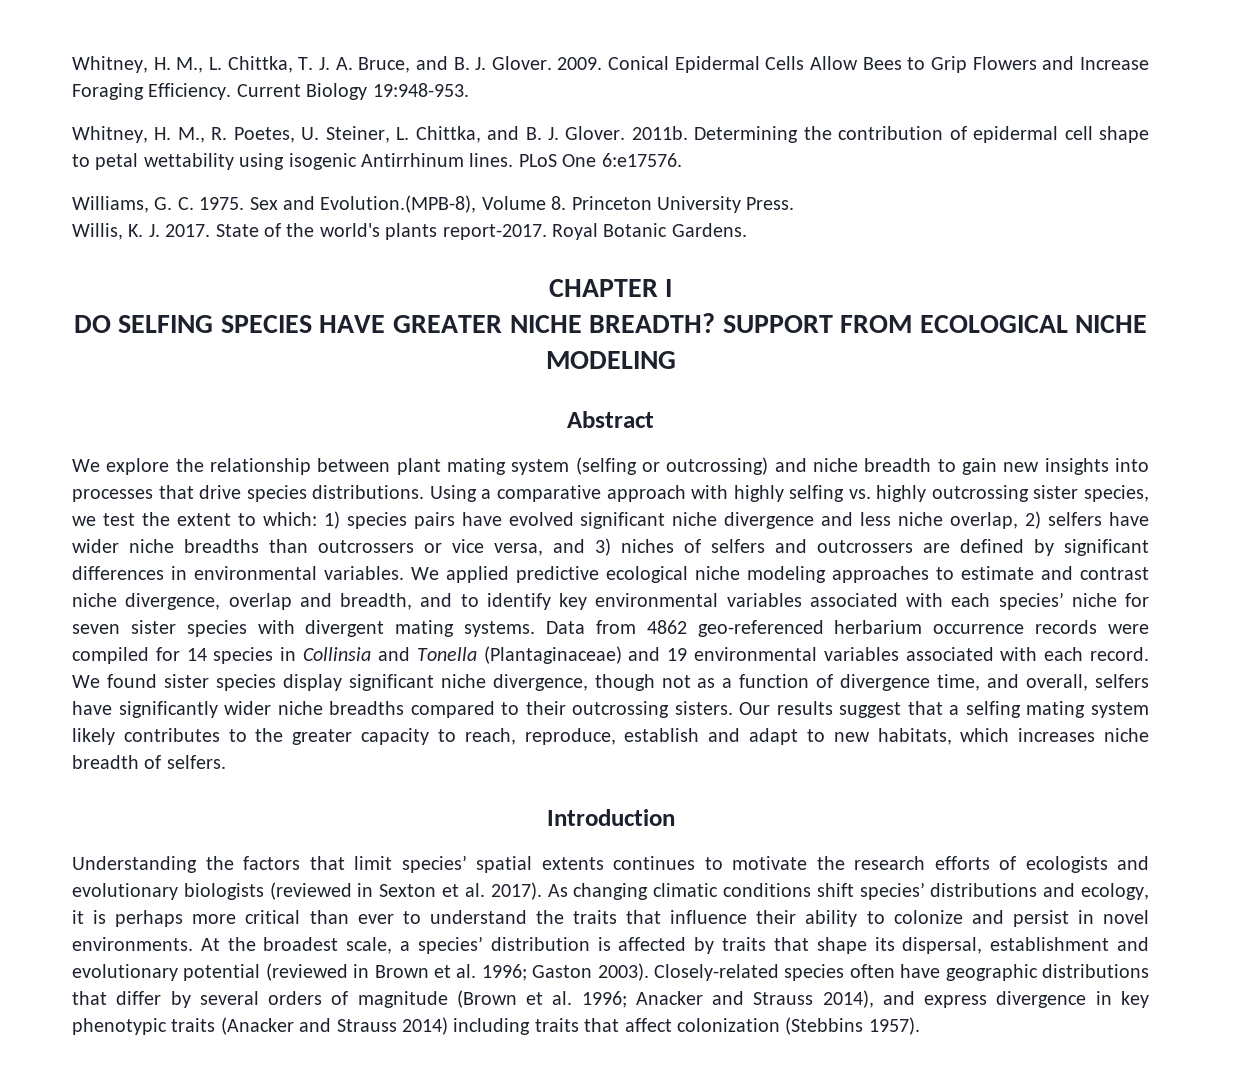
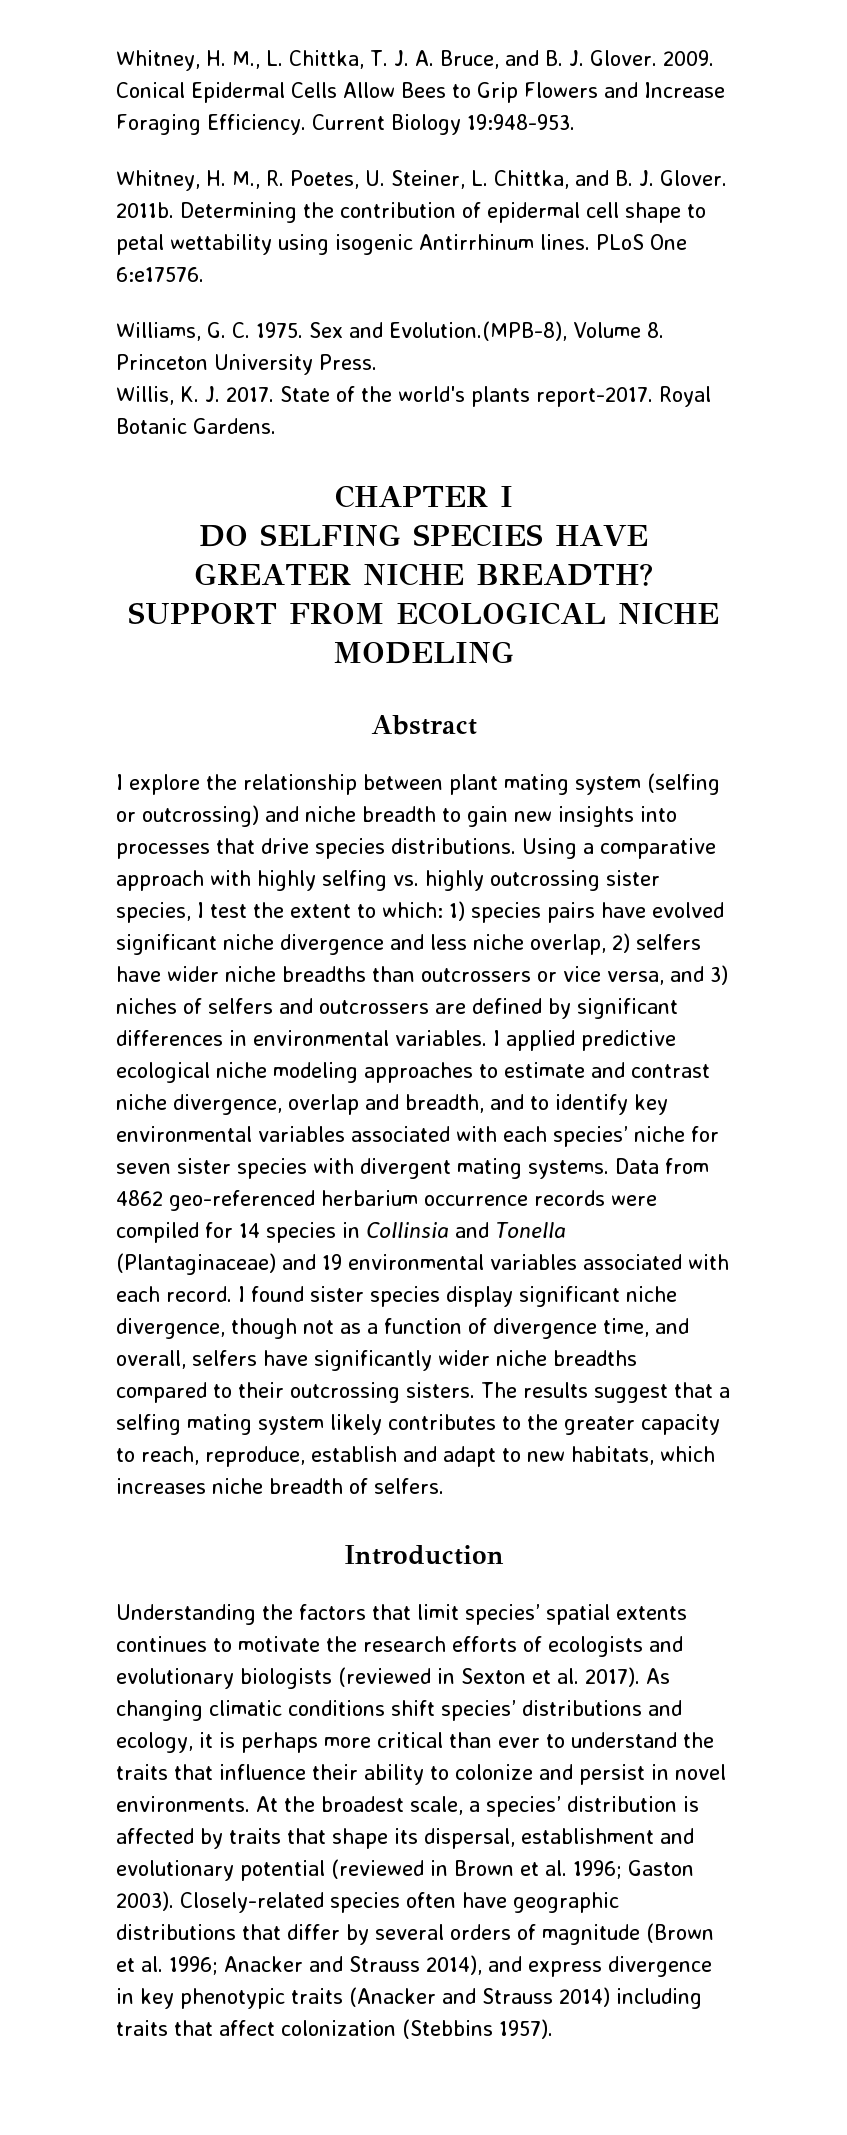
[72,459,100,472] We -> [116,774,123,790] I
[72,516,96,526] we -> [197,902,204,918] I
[411,567,439,580] We -> [493,1030,500,1046] I
[72,675,100,688] We -> [238,1286,245,1302] I
[739,702,771,715] Our -> [481,1382,517,1398] The

